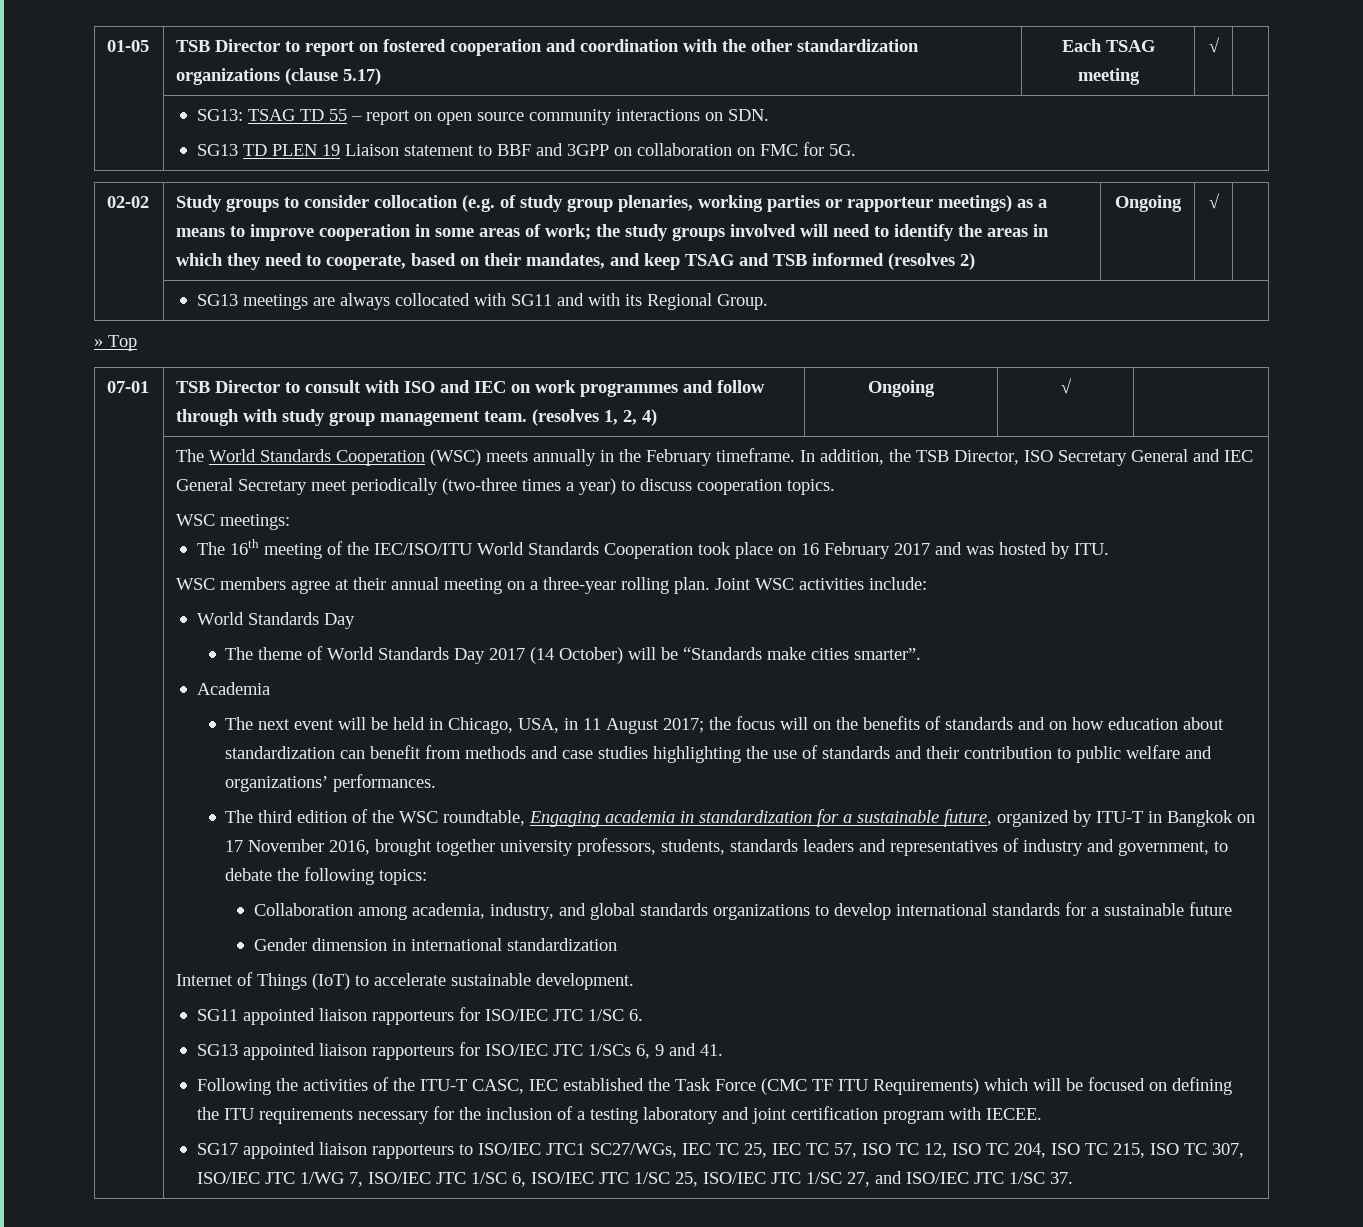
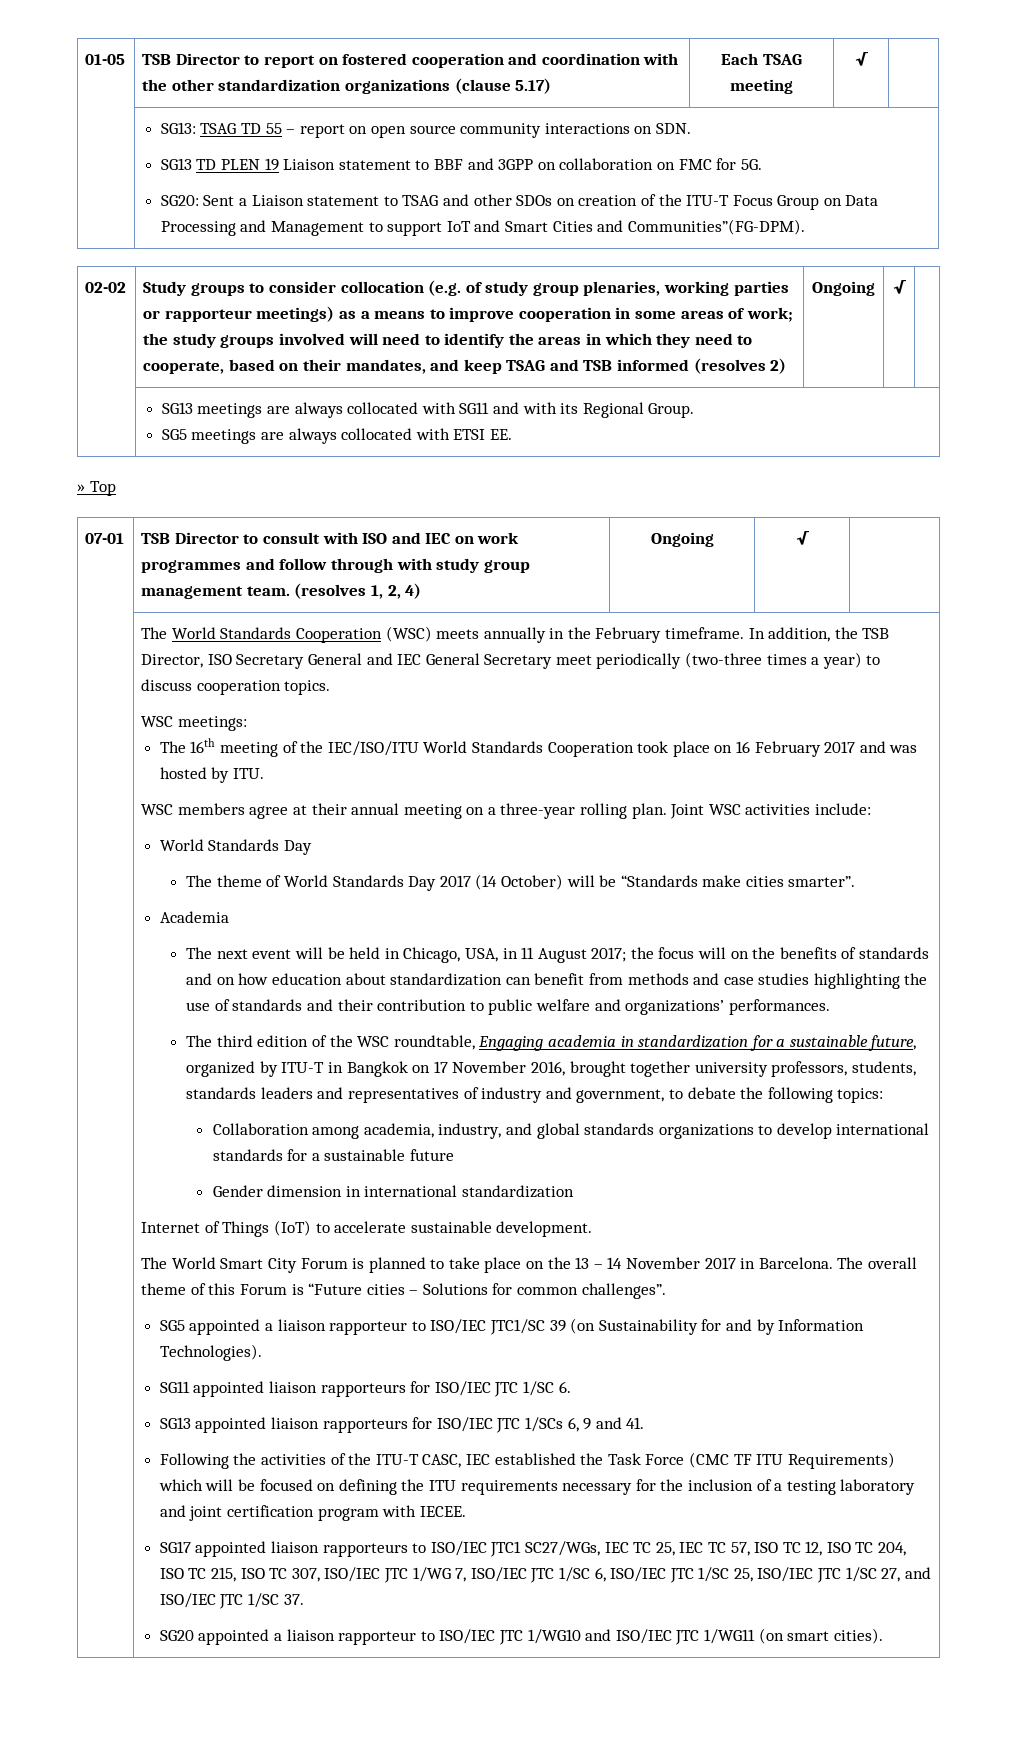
(856, 150) none -> [160,194,879,210] [160,219,805,236] // SG20: Sent a Liaison statement to TSAG and other SDOs on creation of the ITU-T Focus Group on Data Processing and Management to support IoT and Smart Cities and Communities”(FG-DPM).
(768, 302) none -> [161,428,512,444] // SG5 meetings are always collocated with ETSI EE.
(635, 981) none -> [141,1257,917,1273] [141,1283,666,1299] [159,1318,865,1335] [159,1344,262,1361] // The World Smart City Forum is planned to take place on the 13 – 14 November 2017 in Barcelona. The overall theme of this Forum is “Future cities – Solutions for common challenges”. // SG5 appointed a liaison rapporteur to ISO/IEC JTC1/SC 39 (on Sustainability for and by Information Technologies).
(1073, 1178) none -> [159,1628,883,1645] // SG20 appointed a liaison rapporteur to ISO/IEC JTC 1/WG10 and ISO/IEC JTC 1/WG11 (on smart cities).

